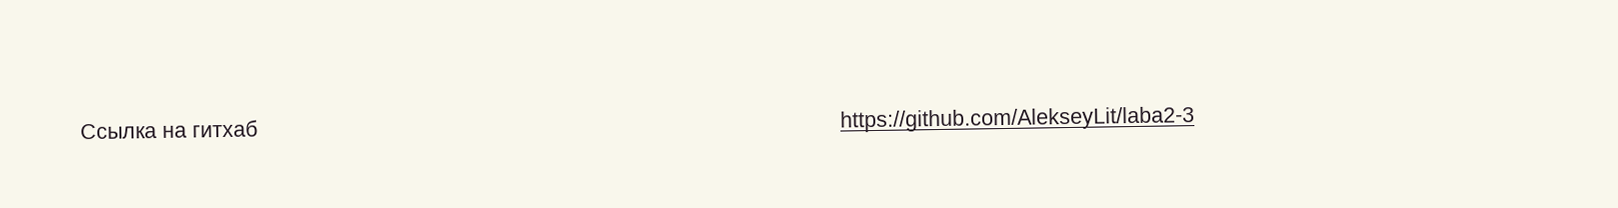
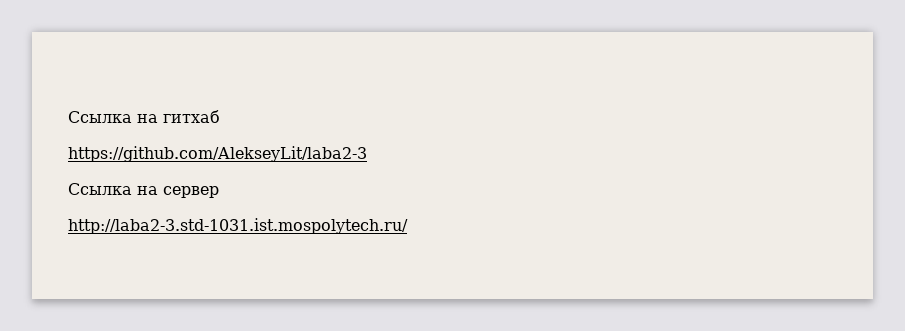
(1195, 119) none -> [68,183,219,198] [68,218,408,234] // Ссылка на сервер // http://laba2-3.std-1031.ist.mospolytech.ru/

